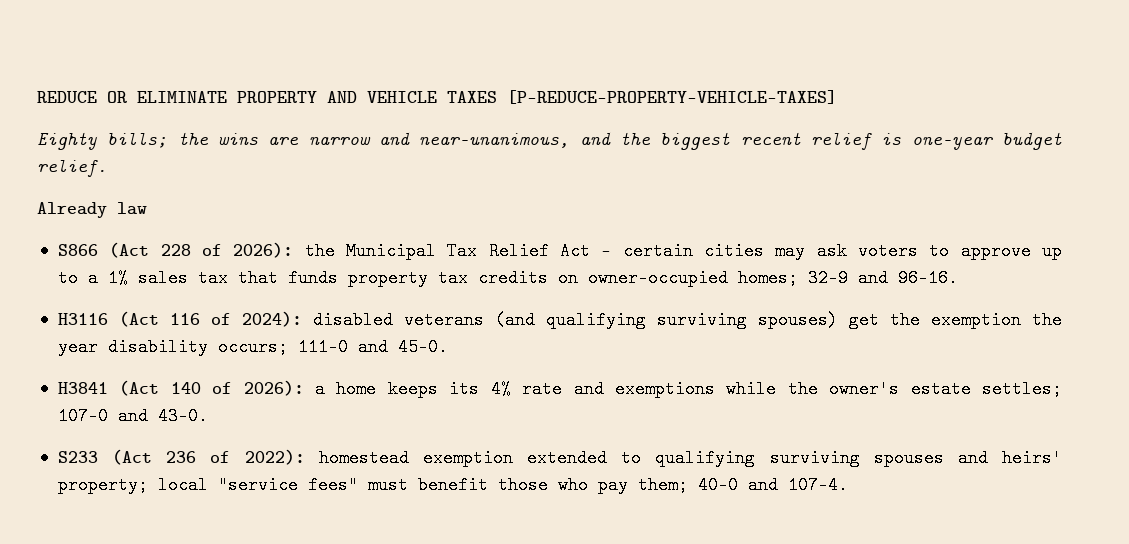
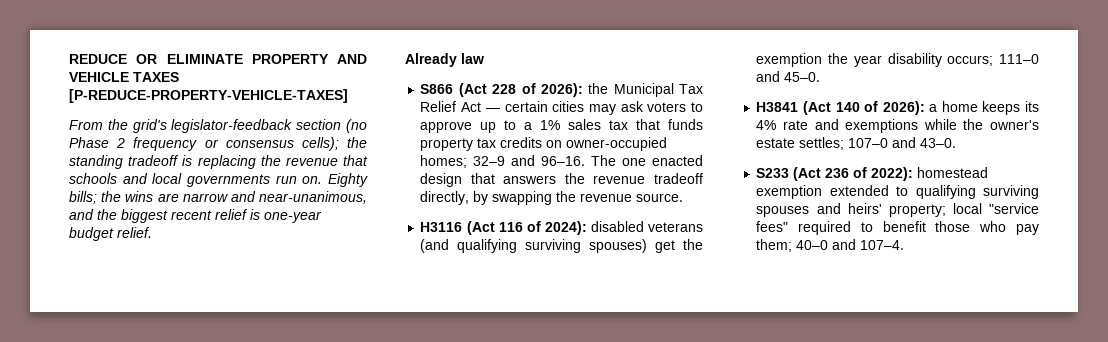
(837, 97) none -> [69,119,367,133] [69,137,367,151] [69,155,368,169] [69,173,323,187] From the grid's legislator-feedback section (no Phase 2 frequency or consensus cells); the standing tradeoff is replacing the revenue that schools and local governments run on.
(958, 278) none -> [591,155,703,166] [420,173,703,187] [420,191,684,205] The one enacted design that answers the revenue tradeoff directly, by swapping the revenue source.
[367,476,408,494] must -> [798,221,873,235] required to

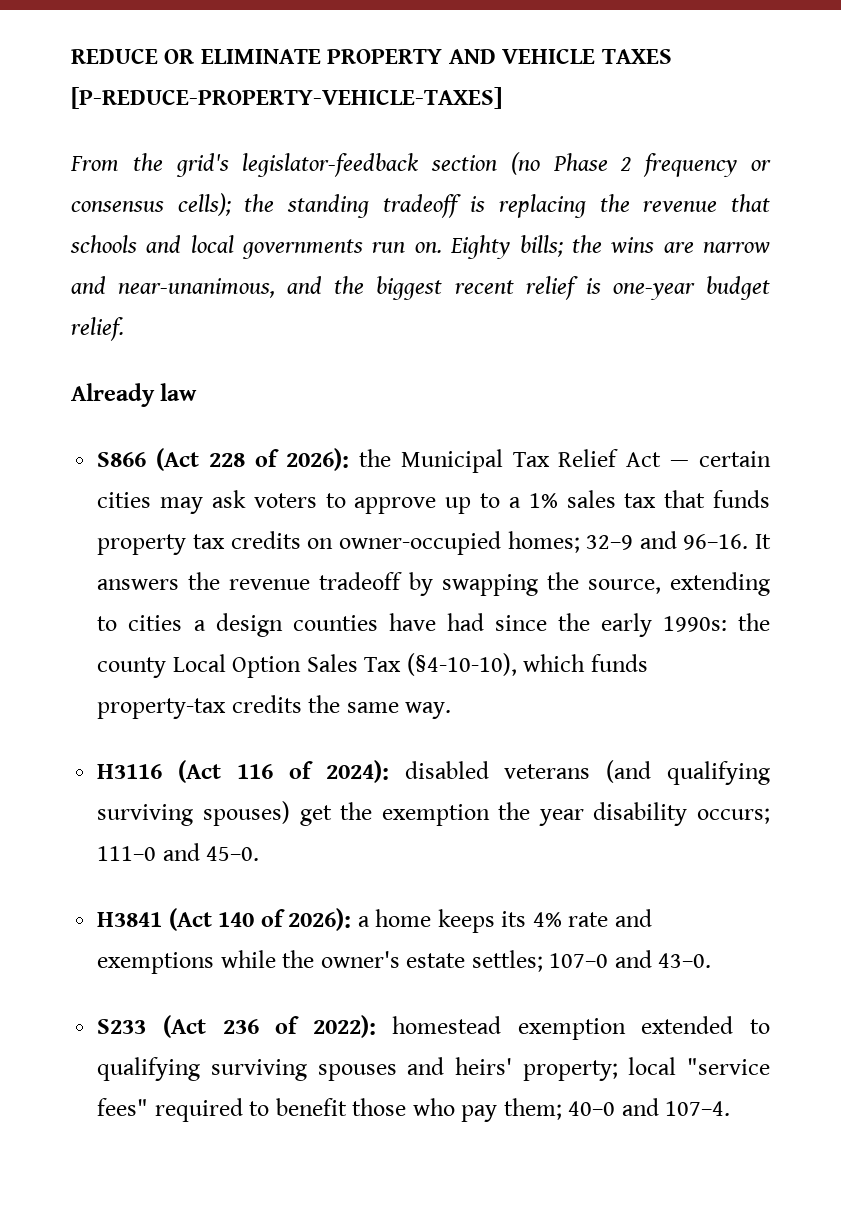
[591,155,703,166] [420,173,495,187] The one enacted design that -> [755,534,772,549] It
[420,191,470,205] directly, -> (403, 581) none
[580,193,684,202] revenue source. -> [588,572,770,596] [97,613,770,637] [97,653,648,678] [97,695,452,719] source, extending to cities a design counties have had since the early 1990s: the county Local Option Sales Tax (§4-10-10), which funds property-tax credits the same way.

